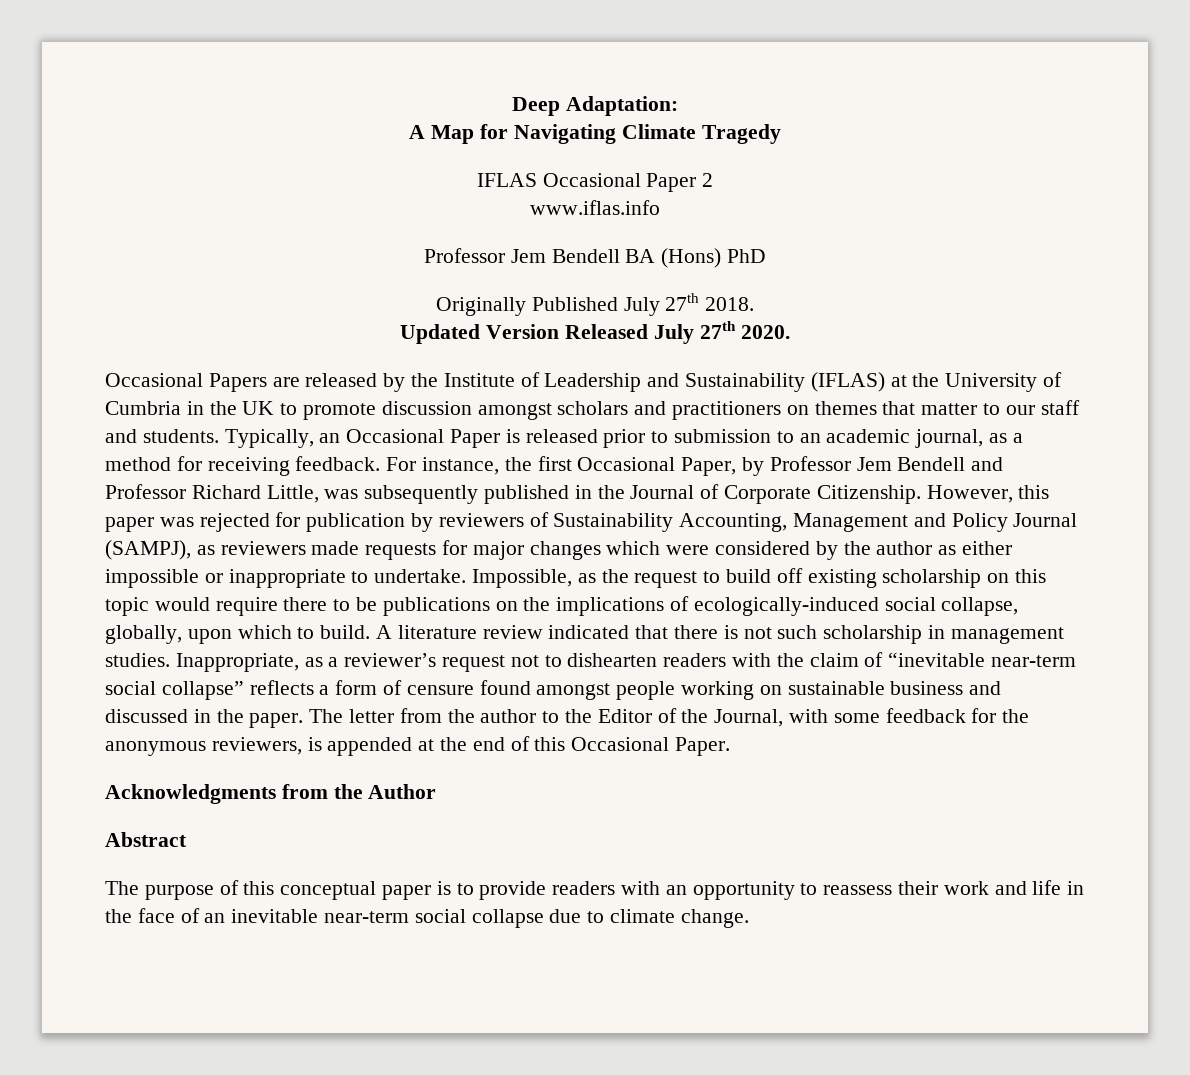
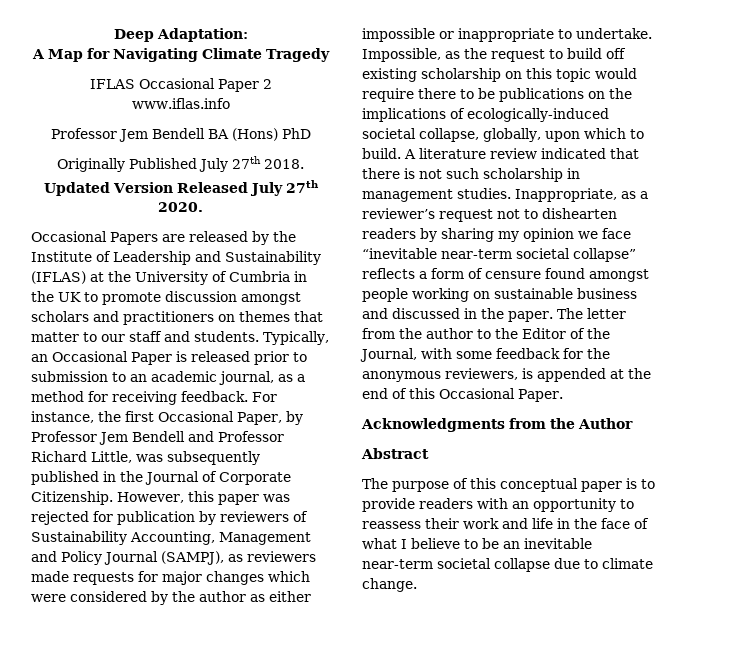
[884,597,936,611] social -> [362,128,416,139] societal
[732,652,884,667] with the claim of -> [420,228,631,242] by sharing my opinion we face
[105,681,156,695] social -> [516,248,570,259] societal
(200, 915) none -> [362,538,499,549] what I believe to be
[414,909,466,923] social -> [437,558,491,569] societal

